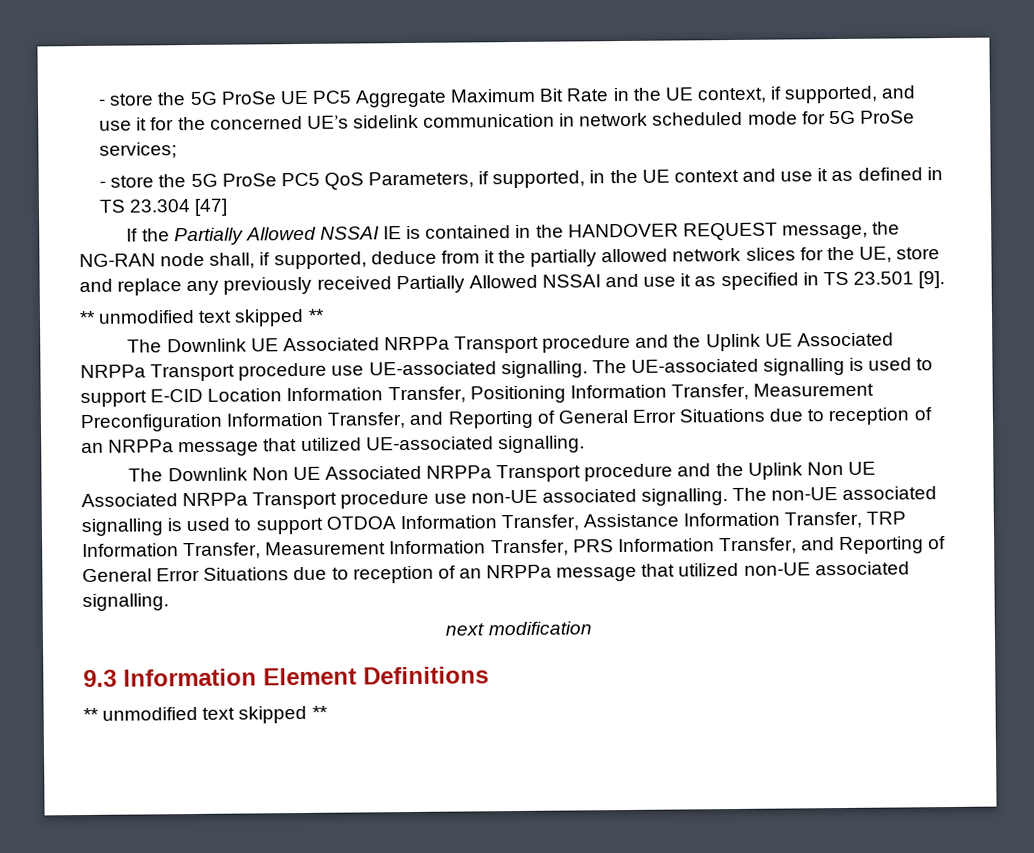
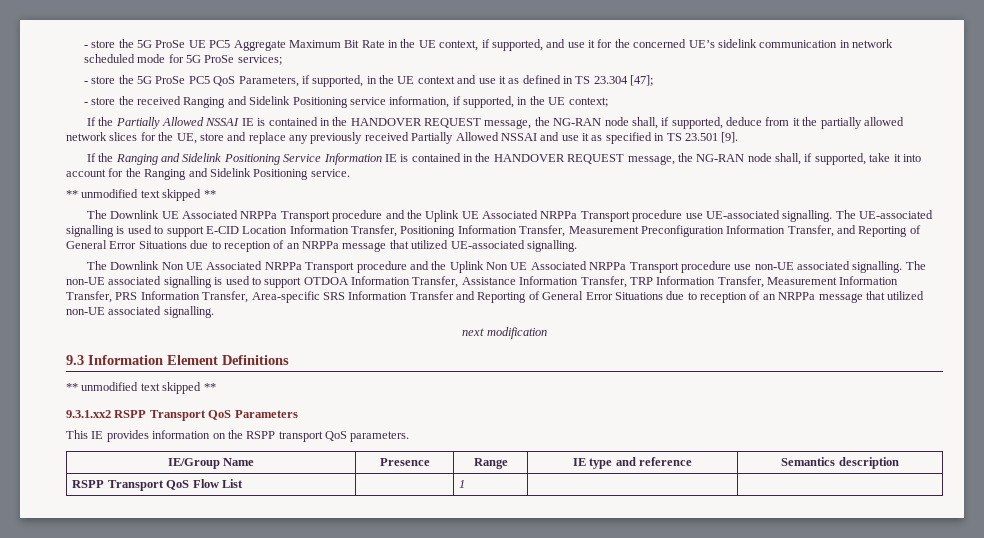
[194,198,229,216] [47] -> [630,75,654,86] [83,96,608,108] [47]; // - store the received Ranging and Sidelink Positioning service information, if supported, in the UE context;
(946, 280) none -> [86,153,921,165] [66,168,350,180] // If the Ranging and Sidelink Positioning Service Information IE is contained in the HANDOVER REQUEST message, the NG-RAN node shall, if supported, take it into account for the Ranging and Sidelink Positioning service.
(797, 546) none -> [251,291,454,303] Area-specific SRS Information Transfer
(328, 712) none -> [66,410,298,421] [66,430,410,442] [167,458,255,469] [379,458,430,466] [473,458,508,469] [572,457,693,469] [781,457,899,469] [72,479,243,491] [459,480,466,488] // 9.3.1.xx2 RSPP Transport QoS Parameters // This IE provides information on the RSPP transport QoS parameters. // IE/Group Name | Presence | Range | IE type and reference | Semantics description // RSPP Transport QoS Flow List | | 1 | |

